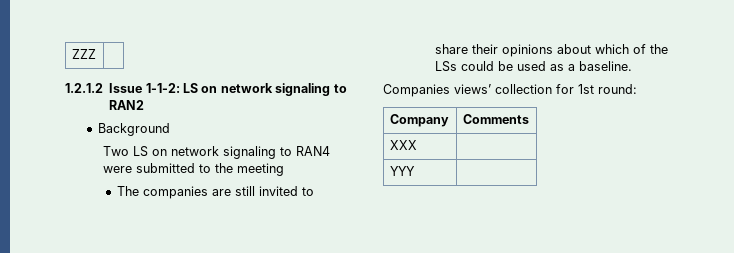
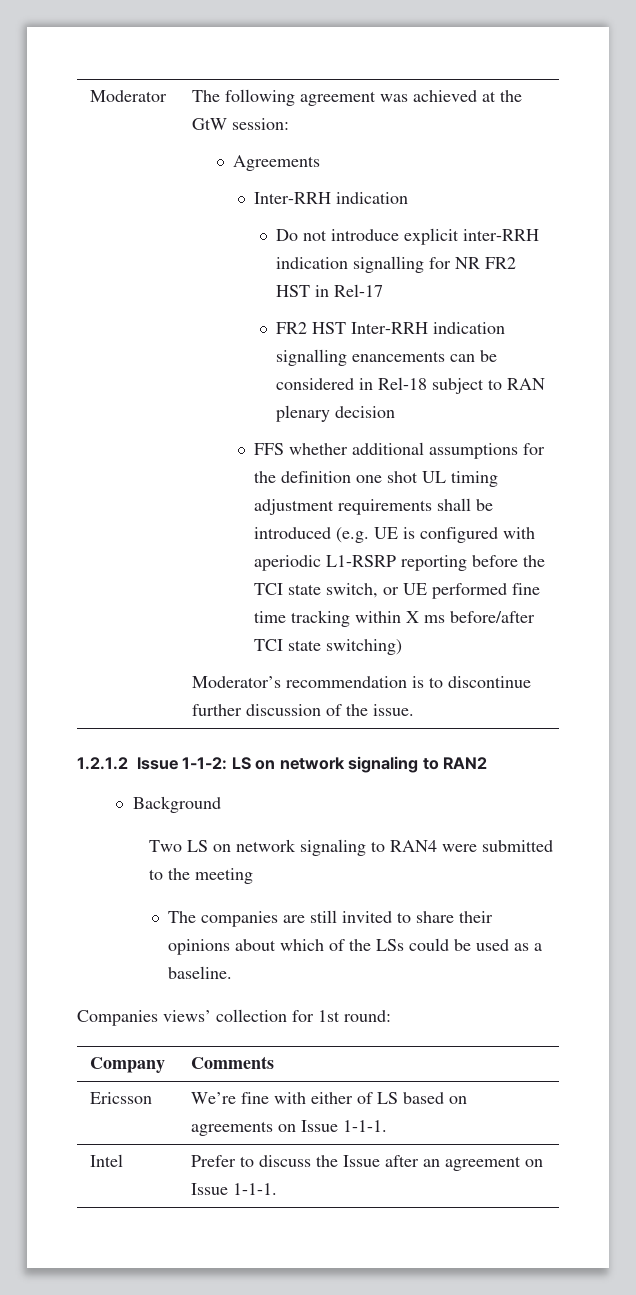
[71,49,96,59] ZZZ | -> [89,90,167,102] [191,89,522,106] [191,118,289,130] [232,155,320,171] [254,192,409,204] [275,228,539,245] [275,256,516,273] [275,284,383,297] [275,322,505,334] [275,349,497,366] [275,377,545,394] [275,405,395,422] [254,442,546,459] [254,471,499,487] [254,498,494,515] [254,527,536,543] [254,555,546,571] [254,583,541,599] [254,610,536,627] [254,639,403,655] [191,676,531,688] [191,704,414,716] Moderator | The following agreement was achieved at the GtW session: // Agreements // Inter-RRH indication // Do not introduce explicit inter-RRH indication signalling for NR FR2 HST in Rel-17 // FR2 HST Inter-RRH indication signalling enancements can be considered in Rel-18 subject to RAN plenary decision // FFS whether additional assumptions for the definition one shot UL timing adjustment requirements shall be introduced (e.g. UE is configured with aperiodic L1-RSRP reporting before the TCI state switch, or UE performed fine time tracking within X ms before/after TCI state switching) // Moderator’s recommendation is to discontinue further discussion of the issue.
[389,140,417,150] [389,166,415,176] XXX | // YYY | -> [89,1092,152,1104] [190,1092,467,1104] [190,1120,387,1136] [89,1154,123,1167] [190,1155,543,1171] [190,1183,277,1195] Ericsson | We’re fine with either of LS based on agreements on Issue 1-1-1. // Intel | Prefer to discuss the Issue after an agreement on Issue 1-1-1.

